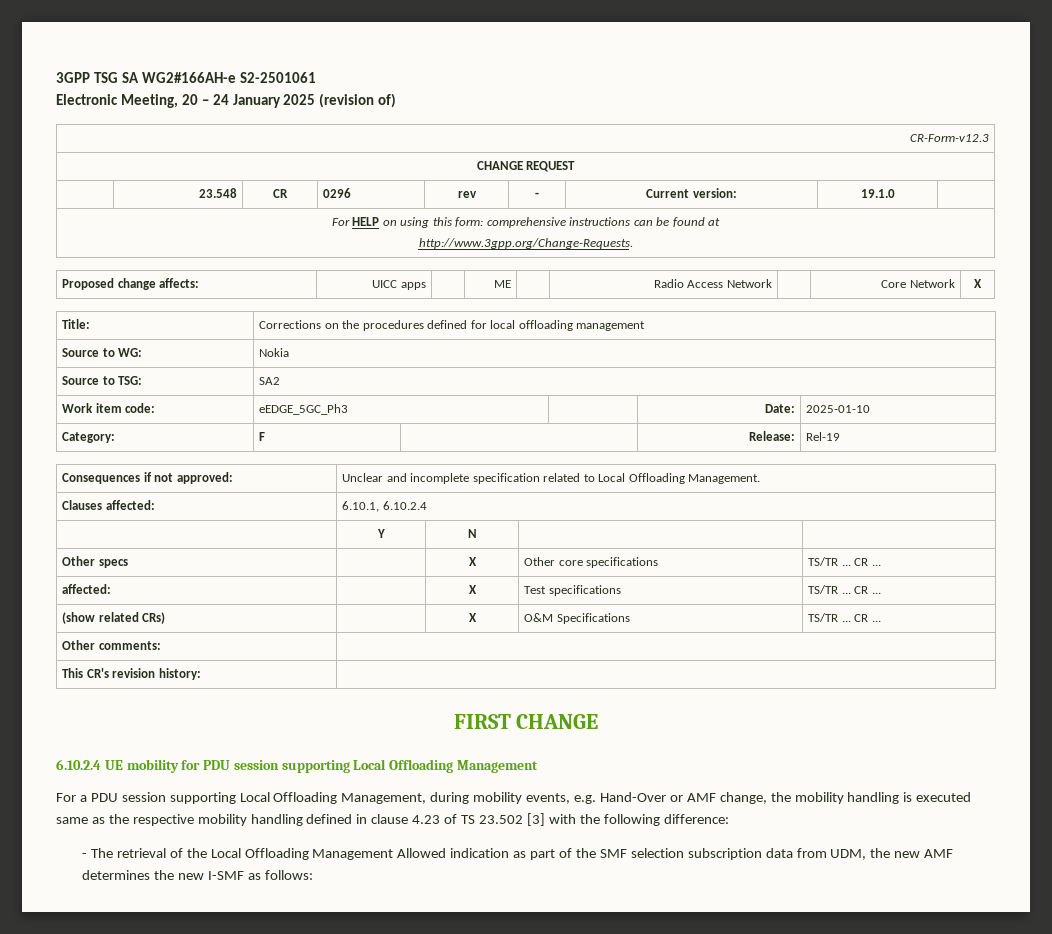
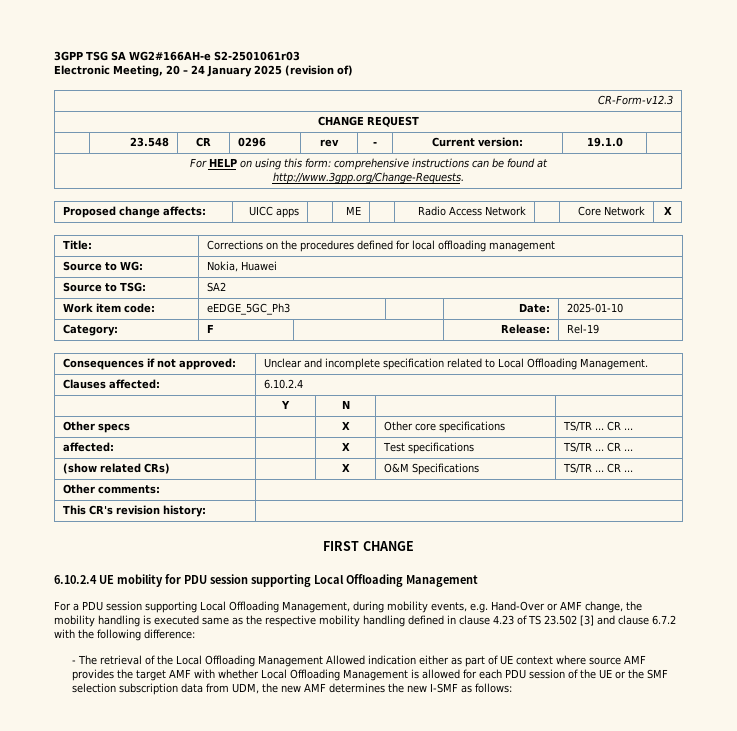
[239,72,316,83] S2-2501061 -> [214,51,300,61] S2-2501061r03
[259,348,290,357] Nokia -> [206,261,277,272] Nokia, Huawei
[342,501,380,512] 6.10.1, -> (160, 384) none
(545, 819) none -> [597,615,676,625] and clause 6.7.2
(510, 853) none -> [418,655,449,665] either
(573, 853) none -> [499,655,646,665] [71,669,626,681] UE context where source AMF provides the target AMF with whether Local Offloading Management is allowed for each PDU session of the UE or

